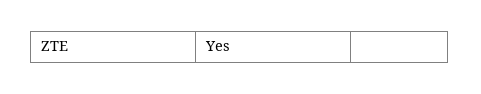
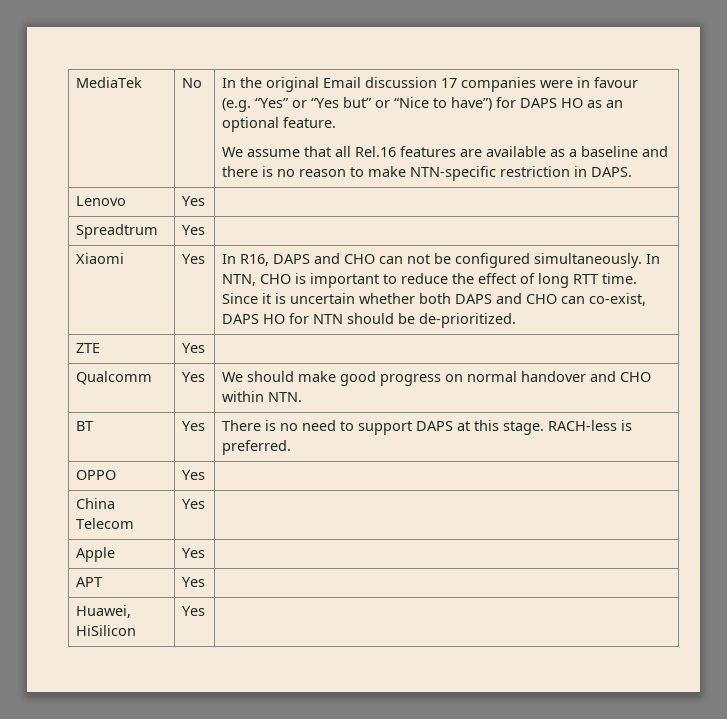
[41,41,69,51] ZTE -> [76,77,143,88] [182,78,203,88] [222,77,639,92] [222,97,624,112] [222,117,337,132] [222,146,669,157] [222,166,633,181] [76,196,127,206] [182,196,206,206] [76,224,159,239] [182,225,206,235] [76,253,125,264] [182,254,206,264] [222,253,661,268] [222,273,638,288] [222,293,647,306] [222,313,517,328] [76,343,101,353] [182,343,206,353] [76,371,153,385] [182,372,206,382] [222,371,652,386] [222,391,303,402] [76,421,94,431] [182,421,206,431] [222,420,633,435] [222,440,292,455] [76,470,117,480] [182,470,206,480] [76,498,116,509] [76,518,135,529] [182,499,206,509] [76,547,116,562] [182,548,206,558] [76,577,103,587] [182,577,206,587] [76,605,132,618] [76,625,137,636] MediaTek | No | In the original Email discussion 17 companies were in favour (e.g. “Yes” or “Yes but” or “Nice to have”) for DAPS HO as an optional feature. // We assume that all Rel.16 features are available as a baseline and there is no reason to make NTN-specific restriction in DAPS. // Lenovo | Yes | // Spreadtrum | Yes | // Xiaomi | Yes | In R16, DAPS and CHO can not be configured simultaneously. In NTN, CHO is important to reduce the effect of long RTT time. Since it is uncertain whether both DAPS and CHO can co-exist, DAPS HO for NTN should be de-prioritized. // ZTE | Yes | // Qualcomm | Yes | We should make good progress on normal handover and CHO within NTN. // BT | Yes | There is no need to support DAPS at this stage. RACH-less is preferred. // OPPO | Yes | // China Telecom | Yes | // Apple | Yes | // APT | Yes | // Huawei, HiSilicon

